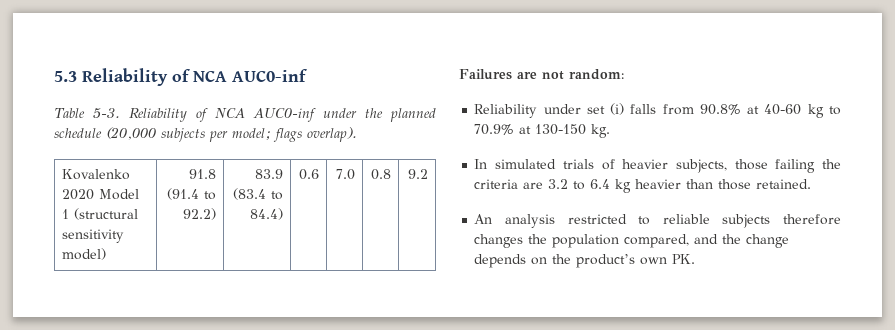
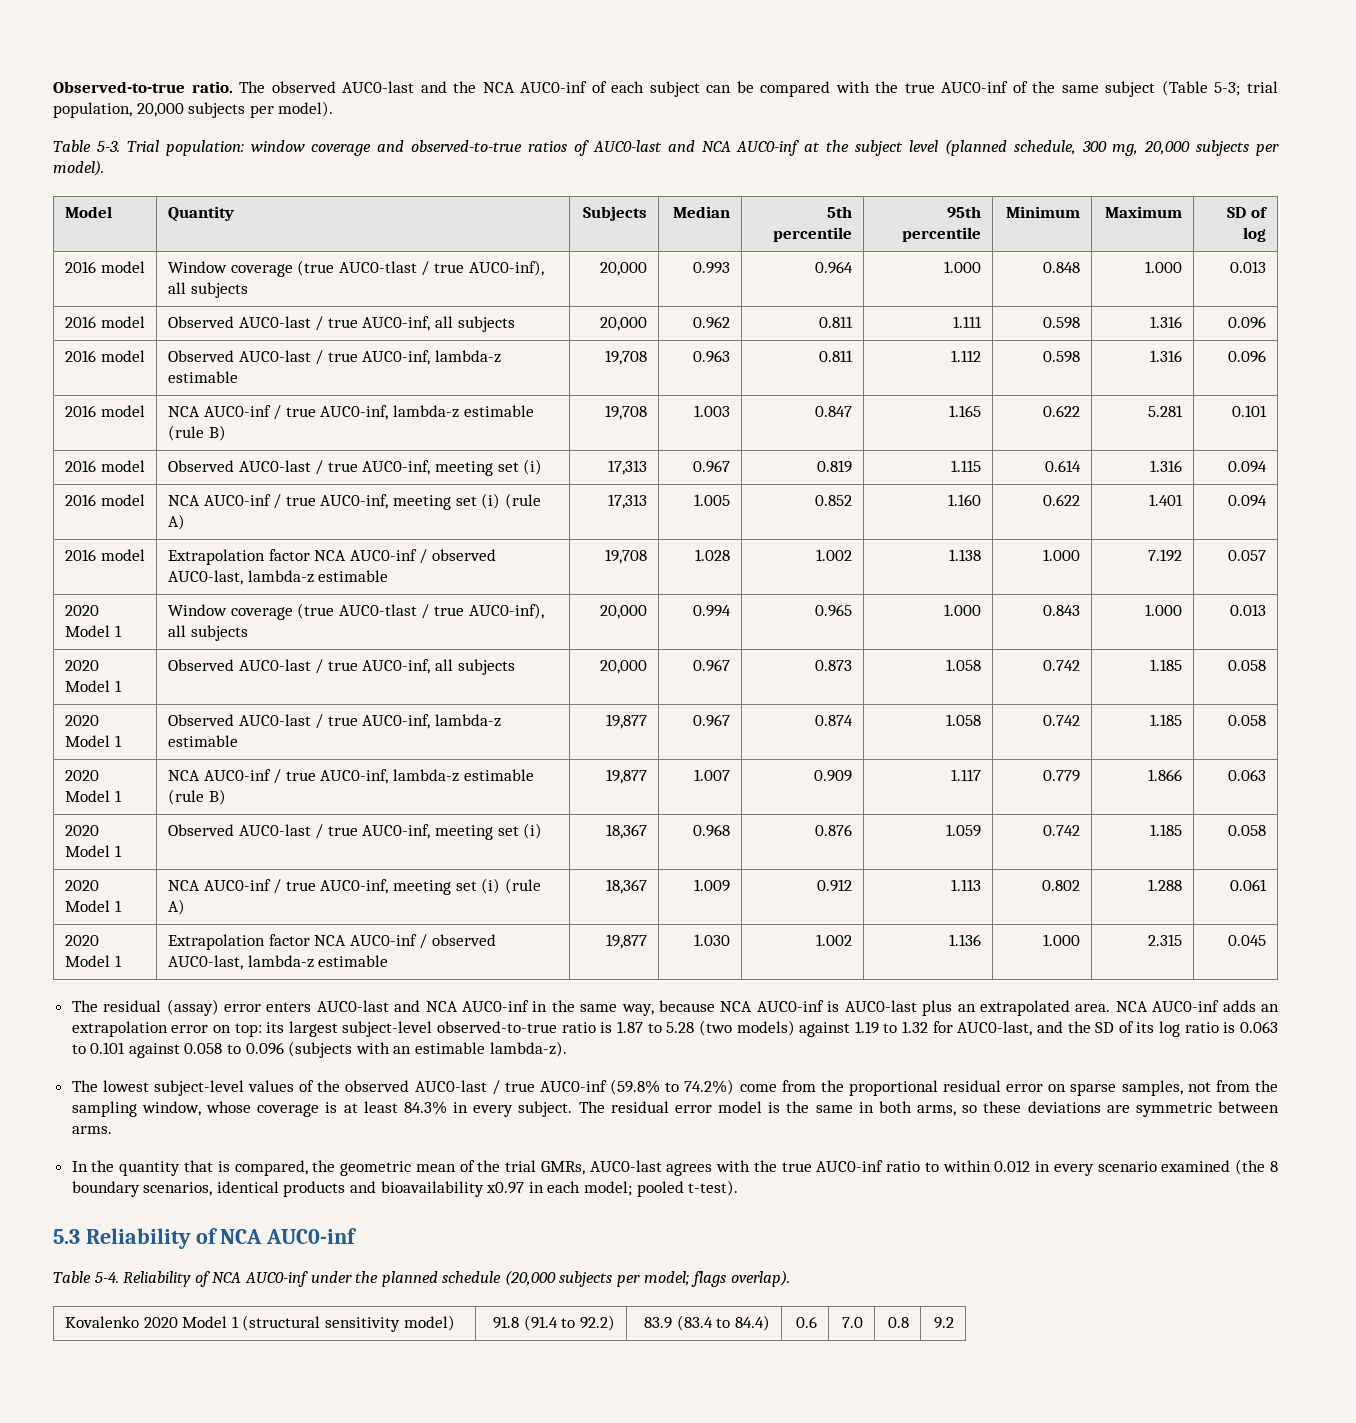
(54, 76) none -> [53,80,1278,97] [53,101,334,118] [53,139,1279,156] [53,160,104,176] [65,206,113,218] [168,206,235,222] [582,206,647,221] [672,206,730,218] [826,206,852,218] [772,227,852,242] [946,206,981,218] [901,227,981,242] [1005,206,1080,218] [1104,206,1182,218] [1227,207,1268,218] [1242,227,1266,242] [65,261,145,273] [168,260,544,277] [168,282,248,298] [599,262,647,276] [692,262,730,274] [814,261,853,274] [943,261,981,273] [1042,262,1080,273] [1144,261,1182,273] [1229,261,1266,273] [65,316,145,328] [168,316,515,332] [599,317,647,331] [692,316,730,329] [818,316,853,328] [952,316,982,328] [1042,317,1080,329] [1149,316,1182,328] [1227,316,1266,329] [65,350,145,362] [168,350,502,365] [168,371,239,383] [604,350,647,365] [692,350,730,363] [818,350,853,362] [950,350,981,362] [1042,351,1080,363] [1149,350,1182,362] [1227,350,1266,363] [65,405,145,417] [168,405,534,420] [168,425,226,441] [604,405,647,420] [693,405,730,417] [814,406,852,417] [948,405,981,417] [1042,405,1080,417] [1147,405,1183,417] [1231,405,1267,417] [65,460,145,472] [168,459,543,476] [607,460,647,475] [692,460,730,473] [816,460,852,473] [950,460,981,472] [1044,460,1081,472] [1149,460,1182,472] [1227,461,1267,473] [65,494,145,506] [168,493,541,510] [168,514,186,530] [607,494,647,509] [693,494,730,506] [814,495,852,506] [947,494,981,506] [1042,494,1080,506] [1148,494,1183,506] [1227,495,1267,507] [65,549,145,561] [168,549,497,565] [168,570,389,585] [604,549,647,564] [694,549,730,561] [815,549,852,561] [948,549,981,561] [1042,549,1080,561] [1147,549,1182,562] [1227,550,1266,561] [65,605,100,616] [65,625,122,637] [168,603,544,620] [168,625,248,641] [599,605,647,619] [692,605,731,617] [814,604,852,617] [943,604,981,616] [1042,605,1080,616] [1144,604,1182,616] [1229,604,1266,616] [65,660,100,671] [65,680,122,692] [168,659,515,675] [599,660,647,674] [692,659,730,672] [814,660,852,671] [945,659,981,671] [1042,660,1080,671] [1149,659,1182,671] [1227,660,1266,671] [65,715,100,726] [65,735,122,747] [168,714,502,729] [168,735,239,747] [605,714,647,729] [692,714,730,727] [814,715,853,726] [945,714,981,726] [1042,715,1080,726] [1149,714,1182,726] [1227,715,1266,726] [65,770,100,781] [65,790,122,802] [168,769,534,784] [168,789,226,805] [605,769,647,784] [693,769,730,781] [813,770,852,782] [950,769,981,781] [1042,770,1080,782] [1147,769,1182,781] [1227,769,1266,781] [65,825,100,836] [65,845,122,857] [168,823,543,840] [605,824,647,839] [692,824,730,837] [814,824,852,836] [945,824,981,837] [1042,825,1080,836] [1149,824,1182,836] [1227,825,1266,836] [65,880,100,891] [65,900,122,912] [168,878,541,895] [168,899,186,915] [605,879,647,894] [693,879,730,892] [816,879,852,892] [950,879,981,891] [1041,880,1080,891] [1147,879,1182,891] [1229,879,1267,891] [65,935,100,946] [65,955,122,967] [168,934,497,950] [168,955,389,970] [605,934,647,949] [693,934,730,946] [815,934,852,946] [948,934,981,946] [1042,934,1080,946] [1147,934,1182,946] [1227,935,1266,946] [71,999,1280,1016] [71,1020,1279,1037] [71,1041,567,1058] [71,1079,1278,1096] [71,1101,1279,1117] [71,1126,112,1134] [71,1159,1278,1176] [71,1180,739,1197] Observed-to-true ratio. The observed AUC0-last and the NCA AUC0-inf of each subject can be compared with the true AUC0-inf of the same subject (Table 5-3; trial population, 20,000 subjects per model). // Table 5-3. Trial population: window coverage and observed-to-true ratios of AUC0-last and NCA AUC0-inf at the subject level (planned schedule, 300 mg, 20,000 subjects per model). // Model | Quantity | Subjects | Median | 5th percentile | 95th percentile | Minimum | Maximum | SD of log // 2016 model | Window coverage (true AUC0-tlast / true AUC0-inf), all subjects | 20,000 | 0.993 | 0.964 | 1.000 | 0.848 | 1.000 | 0.013 // 2016 model | Observed AUC0-last / true AUC0-inf, all subjects | 20,000 | 0.962 | 0.811 | 1.111 | 0.598 | 1.316 | 0.096 // 2016 model | Observed AUC0-last / true AUC0-inf, lambda-z estimable | 19,708 | 0.963 | 0.811 | 1.112 | 0.598 | 1.316 | 0.096 // 2016 model | NCA AUC0-inf / true AUC0-inf, lambda-z estimable (rule B) | 19,708 | 1.003 | 0.847 | 1.165 | 0.622 | 5.281 | 0.101 // 2016 model | Observed AUC0-last / true AUC0-inf, meeting set (i) | 17,313 | 0.967 | 0.819 | 1.115 | 0.614 | 1.316 | 0.094 // 2016 model | NCA AUC0-inf / true AUC0-inf, meeting set (i) (rule A) | 17,313 | 1.005 | 0.852 | 1.160 | 0.622 | 1.401 | 0.094 // 2016 model | Extrapolation factor NCA AUC0-inf / observed AUC0-last, lambda-z estimable | 19,708 | 1.028 | 1.002 | 1.138 | 1.000 | 7.192 | 0.057 // 2020 Model 1 | Window coverage (true AUC0-tlast / true AUC0-inf), all subjects | 20,000 | 0.994 | 0.965 | 1.000 | 0.843 | 1.000 | 0.013 // 2020 Model 1 | Observed AUC0-last / true AUC0-inf, all subjects | 20,000 | 0.967 | 0.873 | 1.058 | 0.742 | 1.185 | 0.058 // 2020 Model 1 | Observed AUC0-last / true AUC0-inf, lambda-z estimable | 19,877 | 0.967 | 0.874 | 1.058 | 0.742 | 1.185 | 0.058 // 2020 Model 1 | NCA AUC0-inf / true AUC0-inf, lambda-z estimable (rule B) | 19,877 | 1.007 | 0.909 | 1.117 | 0.779 | 1.866 | 0.063 // 2020 Model 1 | Observed AUC0-last / true AUC0-inf, meeting set (i) | 18,367 | 0.968 | 0.876 | 1.059 | 0.742 | 1.185 | 0.058 // 2020 Model 1 | NCA AUC0-inf / true AUC0-inf, meeting set (i) (rule A) | 18,367 | 1.009 | 0.912 | 1.113 | 0.802 | 1.288 | 0.061 // 2020 Model 1 | Extrapolation factor NCA AUC0-inf / observed AUC0-last, lambda-z estimable | 19,877 | 1.030 | 1.002 | 1.136 | 1.000 | 2.315 | 0.045 // The residual (assay) error enters AUC0-last and NCA AUC0-inf in the same way, because NCA AUC0-inf is AUC0-last plus an extrapolated area. NCA AUC0-inf adds an extrapolation error on top: its largest subject-level observed-to-true ratio is 1.87 to 5.28 (two models) against 1.19 to 1.32 for AUC0-last, and the SD of its log ratio is 0.063 to 0.101 against 0.058 to 0.096 (subjects with an estimable lambda-z). // The lowest subject-level values of the observed AUC0-last / true AUC0-inf (59.8% to 74.2%) come from the proportional residual error on sparse samples, not from the sampling window, whose coverage is at least 84.3% in every subject. The residual error model is the same in both arms, so these deviations are symmetric between arms. // In the quantity that is compared, the geometric mean of the trial GMRs, AUC0-last agrees with the true AUC0-inf ratio to within 0.012 in every scenario examined (the 8 boundary scenarios, identical products and bioavailability x0.97 in each model; pooled t-test). //
[92,108,120,119] 5-3. -> [94,1272,119,1283] 5-4.
[459,69,624,80] [474,103,841,118] [474,124,611,138] [474,159,841,173] [474,179,812,193] [474,214,841,228] [474,234,790,248] [474,254,696,268] // Failures are not random: // Reliability under set (i) falls from 90.8% at 40-60 kg to 70.9% at 130-150 kg. // In simulated trials of heavier subjects, those failing the criteria are 3.2 to 6.4 kg heavier than those retained. // An analysis restricted to reliable subjects therefore changes the population compared, and the change depends on the product’s own PK. -> (954, 1323) none

